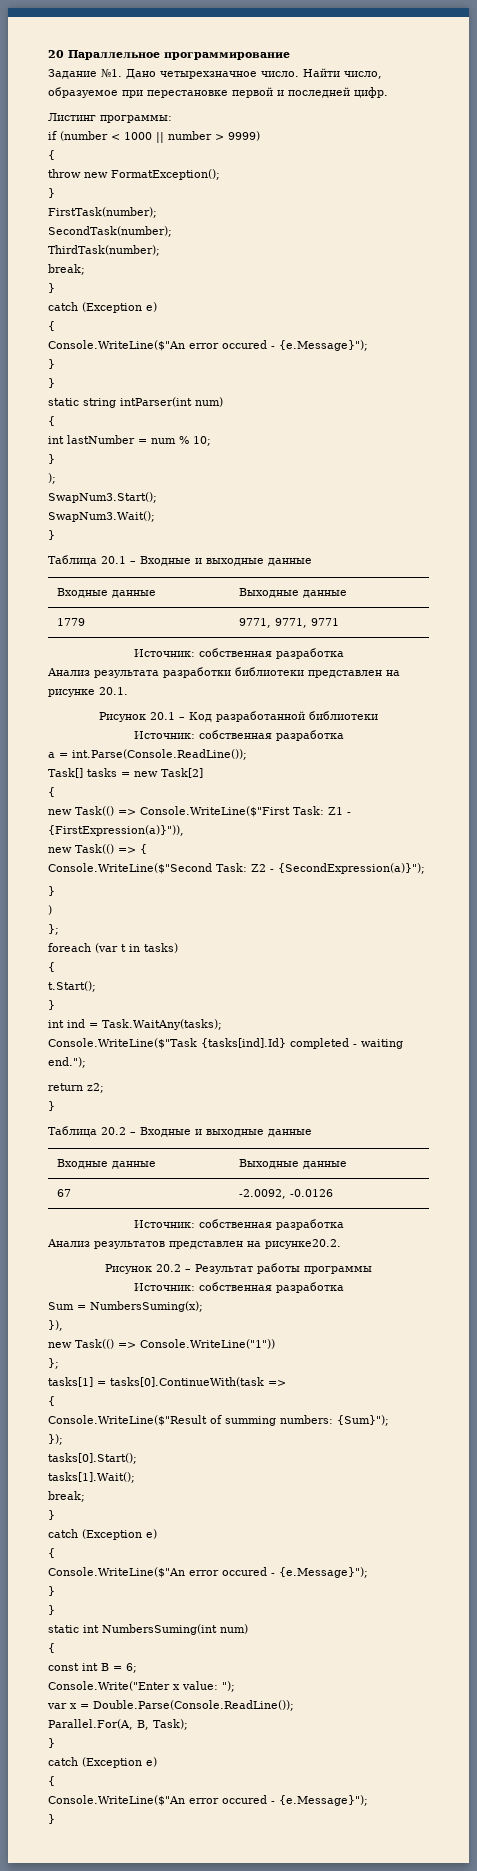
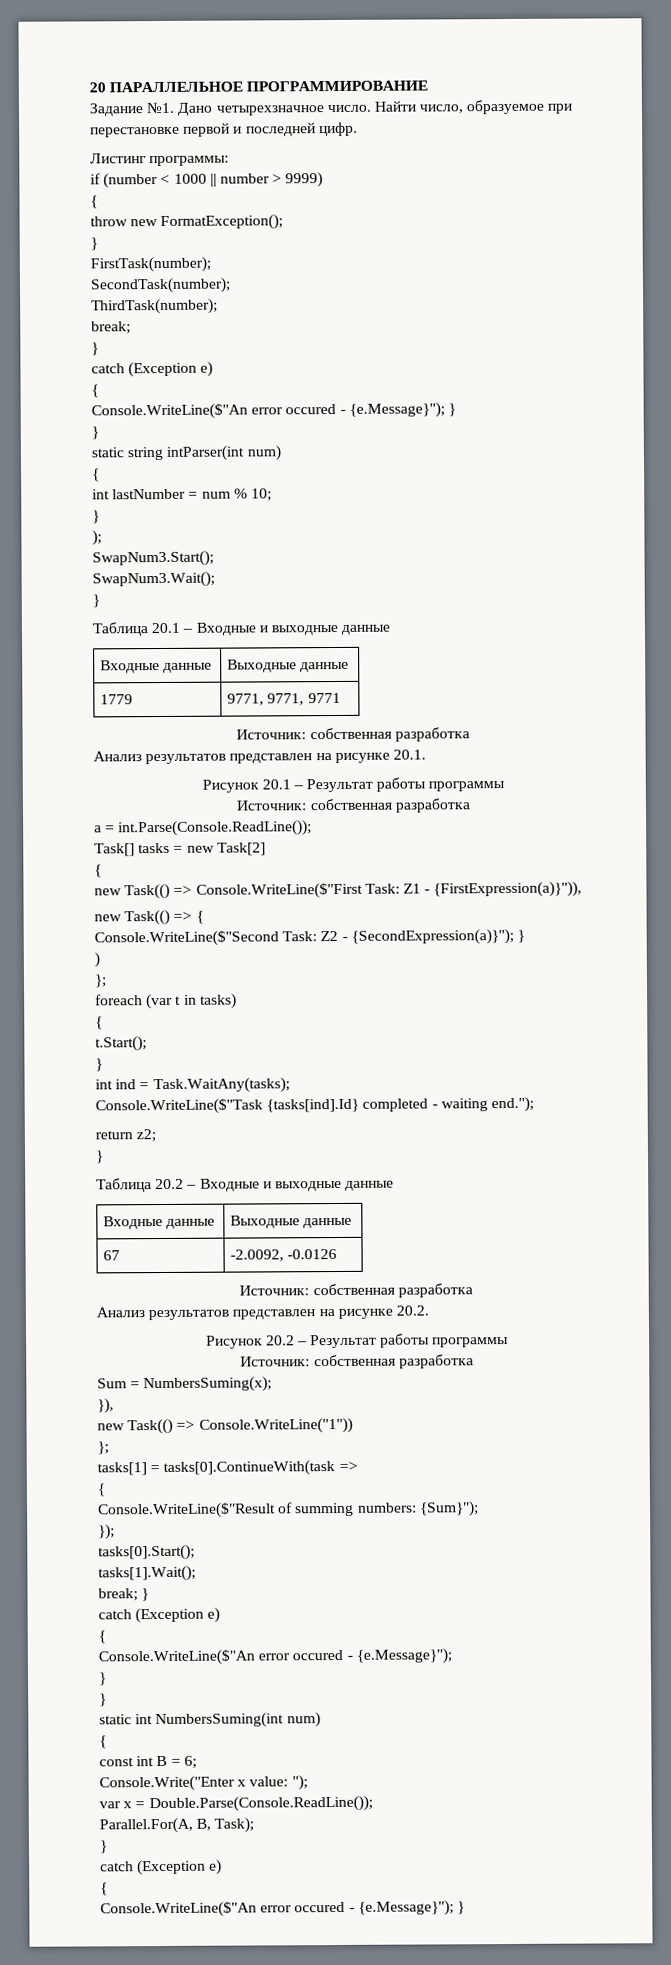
[68,50,290,60] Параллельное программирование -> [109,80,429,93] ПАРАЛЛЕЛЬНОЕ ПРОГРАММИРОВАНИЕ
(368, 345) // -> (445, 410) none
[94,667,304,678] результата разработки библиотеки -> [145,753,227,765] результатов
[189,711,378,722] Код разработанной библиотеки -> [306,777,506,793] Результат работы программы
(425, 868) // -> (514, 936) none
[265,1239,341,1249] рисунке20.2. -> [337,1305,429,1319] рисунке 20.2.
(85, 1496) // -> (138, 1595) none
(368, 1800) // -> (454, 1908) none

